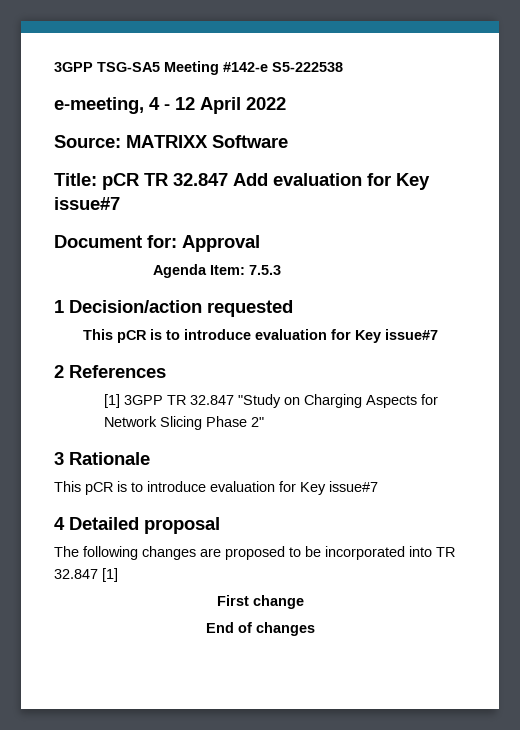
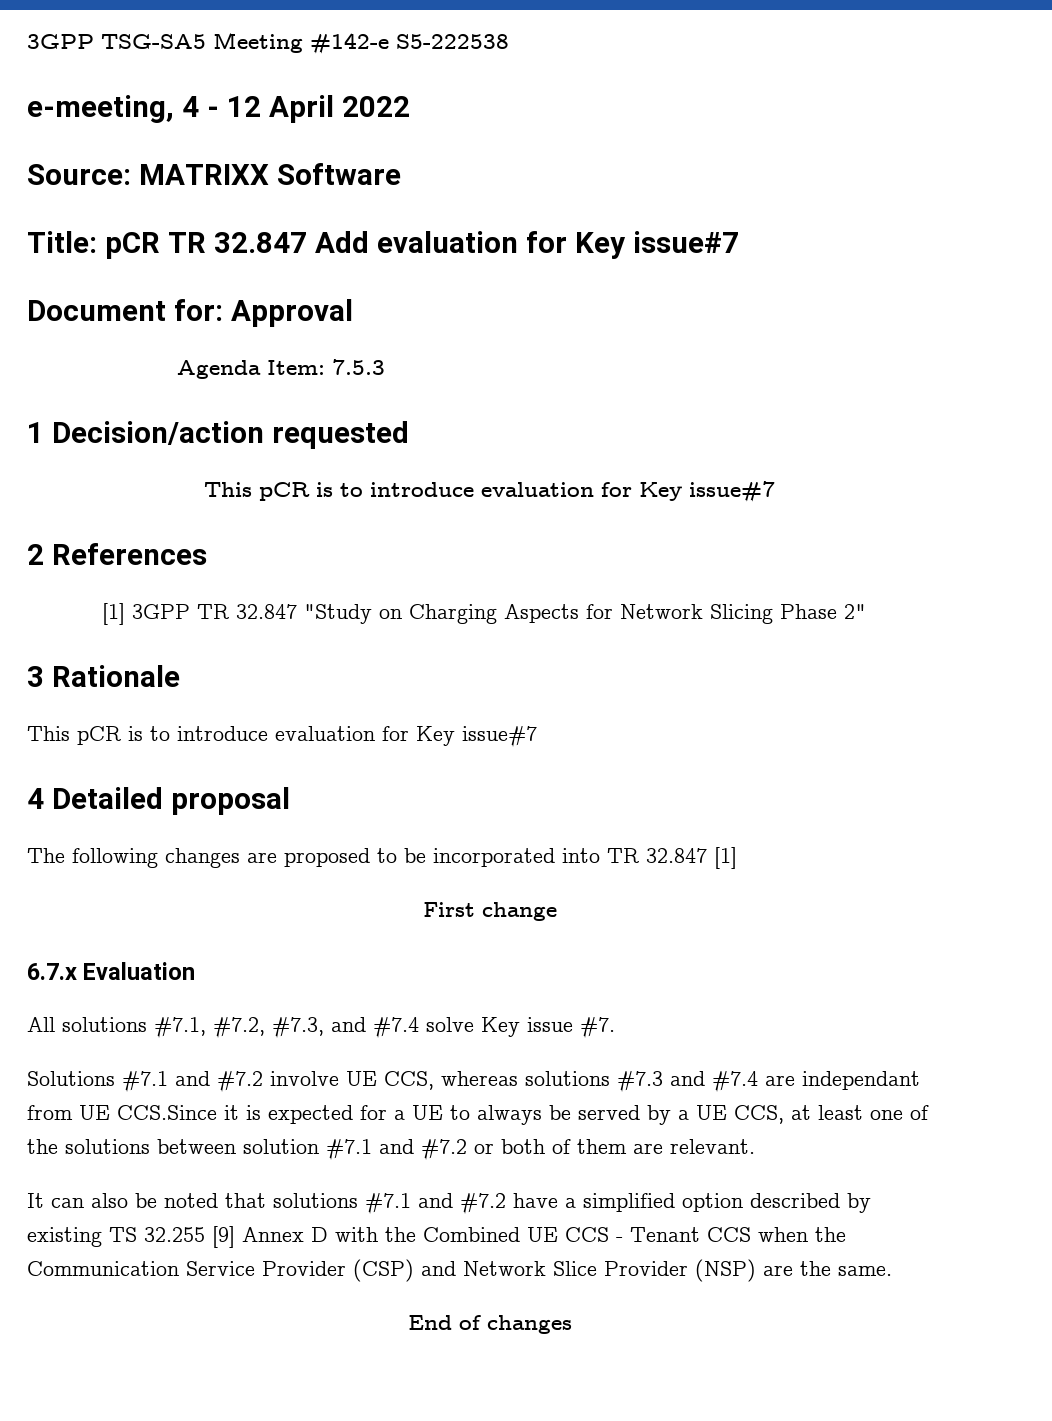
(304, 602) none -> [27,962,196,980] [27,1017,615,1039] [27,1071,920,1093] [27,1105,929,1125] [27,1139,755,1161] [27,1193,871,1215] [27,1226,846,1248] [27,1259,892,1282] // 6.7.x Evaluation // All solutions #7.1, #7.2, #7.3, and #7.4 solve Key issue #7. // Solutions #7.1 and #7.2 involve UE CCS, whereas solutions #7.3 and #7.4 are independant from UE CCS.Since it is expected for a UE to always be served by a UE CCS, at least one of the solutions between solution #7.1 and #7.2 or both of them are relevant. // It can also be noted that solutions #7.1 and #7.2 have a simplified option described by existing TS 32.255 [9] Annex D with the Combined UE CCS - Tenant CCS when the Communication Service Provider (CSP) and Network Slice Provider (NSP) are the same.

